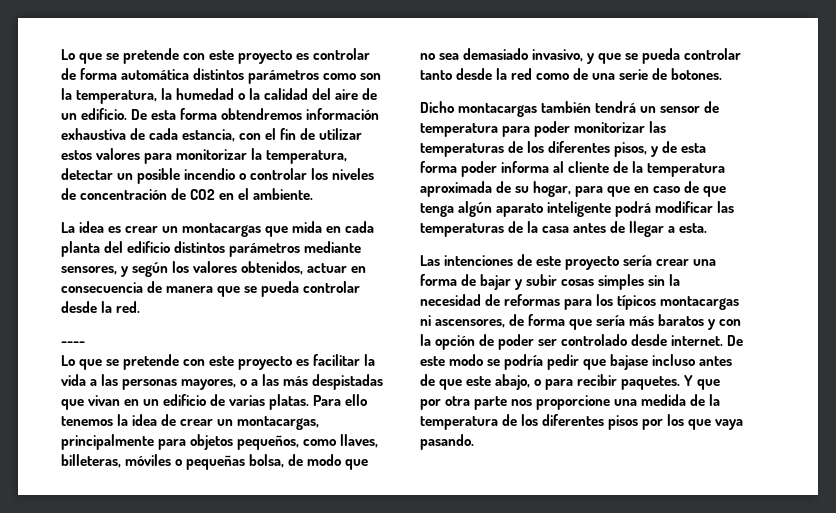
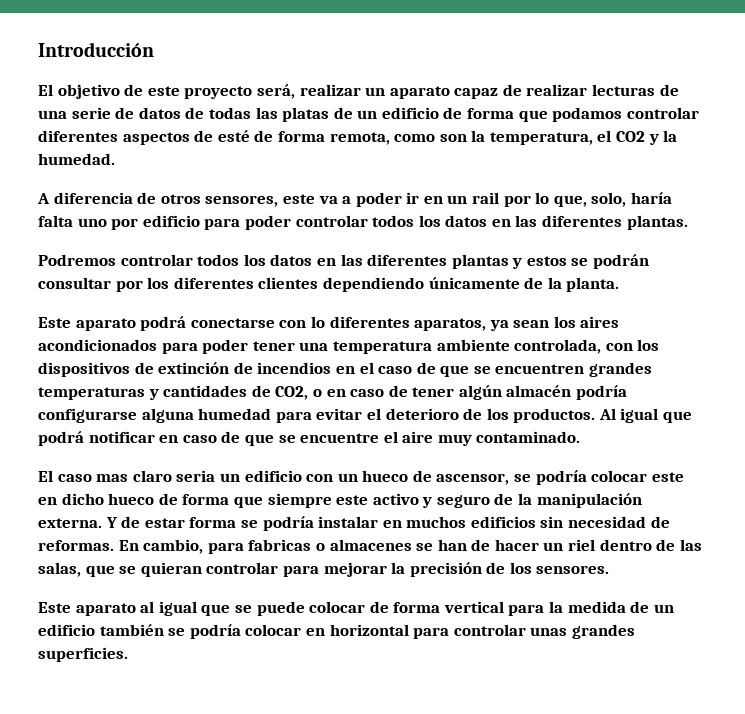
[61,48,371,64] [61,68,382,84] [61,88,378,104] [61,108,380,120] [61,128,363,142] [61,148,348,164] [61,168,375,184] [61,188,314,200] [61,221,375,237] [61,241,362,257] [61,261,367,277] [61,281,361,297] [61,301,141,313] [61,341,85,346] [61,354,376,370] [61,374,384,390] [61,394,368,410] [61,414,320,430] [61,434,379,450] [61,454,369,470] [420,48,742,64] [420,68,723,80] [420,101,720,117] [420,121,667,137] [420,141,707,157] [420,161,726,177] [420,181,727,197] [420,201,735,217] [420,221,708,237] [420,254,717,270] [420,274,681,290] [420,294,740,310] [420,314,742,330] [420,334,744,350] [420,354,733,370] [420,374,721,390] [420,394,721,410] [420,414,744,430] [420,434,474,450] Lo que se pretende con este proyecto es controlar de forma automática distintos parámetros como son la temperatura, la humedad o la calidad del aire de un edificio. De esta forma obtendremos información exhaustiva de cada estancia, con el fin de utilizar estos valores para monitorizar la temperatura, detectar un posible incendio o controlar los niveles de concentración de CO2 en el ambiente. // La idea es crear un montacargas que mida en cada planta del edificio distintos parámetros mediante sensores, y según los valores obtenidos, actuar en consecuencia de manera que se pueda controlar desde la red. // ---- // Lo que se pretende con este proyecto es facilitar la vida a las personas mayores, o a las más despistadas que vivan en un edificio de varias platas. Para ello tenemos la idea de crear un montacargas, principalmente para objetos pequeños, como llaves, billeteras, móviles o pequeñas bolsa, de modo que no sea demasiado invasivo, y que se pueda controlar tanto desde la red como de una serie de botones. // Dicho montacargas también tendrá un sensor de temperatura para poder monitorizar las temperaturas de los diferentes pisos, y de esta forma poder informa al cliente de la temperatura aproximada de su hogar, para que en caso de que tenga algún aparato inteligente podrá modificar las temperaturas de la casa antes de llegar a esta. // Las intenciones de este proyecto sería crear una forma de bajar y subir cosas simples sin la necesidad de reformas para los típicos montacargas ni ascensores, de forma que sería más baratos y con la opción de poder ser controlado desde internet. De este modo se podría pedir que bajase incluso antes de que este abajo, o para recibir paquetes. Y que por otra parte nos proporcione una medida de la temperatura de los diferentes pisos por los que vaya pasando. -> [38,42,154,57] [38,84,679,99] [38,107,699,122] [38,130,678,145] [38,153,115,165] [37,192,673,207] [38,215,688,230] [38,254,650,269] [38,277,620,292] [38,316,620,331] [38,339,660,354] [38,362,653,377] [38,385,628,400] [38,408,693,423] [38,431,581,446] [38,470,684,485] [38,493,642,508] [38,516,670,531] [38,539,702,554] [38,562,610,577] [38,601,674,616] [38,624,635,639] [38,647,128,662] Introducción // El objetivo de este proyecto será, realizar un aparato capaz de realizar lecturas de una serie de datos de todas las platas de un edificio de forma que podamos controlar diferentes aspectos de esté de forma remota, como son la temperatura, el CO2 y la humedad. // A diferencia de otros sensores, este va a poder ir en un rail por lo que, solo, haría falta uno por edificio para poder controlar todos los datos en las diferentes plantas. // Podremos controlar todos los datos en las diferentes plantas y estos se podrán consultar por los diferentes clientes dependiendo únicamente de la planta. // Este aparato podrá conectarse con lo diferentes aparatos, ya sean los aires acondicionados para poder tener una temperatura ambiente controlada, con los dispositivos de extinción de incendios en el caso de que se encuentren grandes temperaturas y cantidades de CO2, o en caso de tener algún almacén podría configurarse alguna humedad para evitar el deterioro de los productos. Al igual que podrá notificar en caso de que se encuentre el aire muy contaminado. // El caso mas claro seria un edificio con un hueco de ascensor, se podría colocar este en dicho hueco de forma que siempre este activo y seguro de la manipulación externa. Y de estar forma se podría instalar en muchos edificios sin necesidad de reformas. En cambio, para fabricas o almacenes se han de hacer un riel dentro de las salas, que se quieran controlar para mejorar la precisión de los sensores. // Este aparato al igual que se puede colocar de forma vertical para la medida de un edificio también se podría colocar en horizontal para controlar unas grandes superficies.

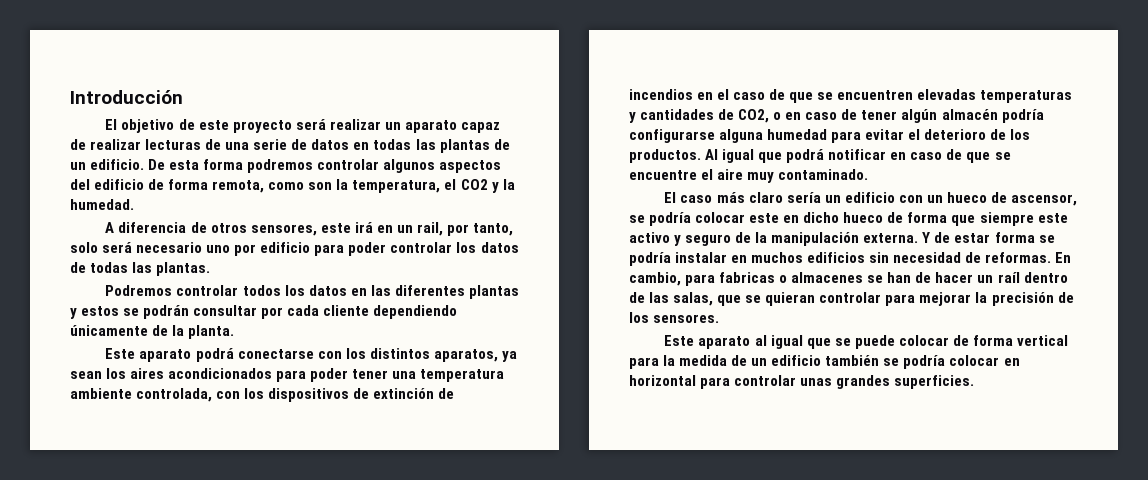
[256,84,295,99] será, -> [295,119,326,130] será
[185,107,699,122] [38,130,250,145] de todas las platas de un edificio de forma que podamos controlar diferentes aspectos de esté -> [353,139,510,153] [70,159,502,173] [70,179,145,190] en todas las plantas de un edificio. De esta forma podremos controlar algunos aspectos del edificio
[318,192,673,207] [38,215,73,227] va a poder ir en un rail por lo que, solo, haría falta -> [354,222,513,236] [70,242,203,253] irá en un rail, por tanto, solo será necesario
[372,215,623,227] todos los datos en las diferentes -> [456,242,519,253] [70,262,153,273] los datos de todas las
[147,277,319,289] los diferentes clientes -> [287,305,370,316] cada cliente
[310,316,410,328] lo diferentes -> [345,348,430,359] los distintos
[589,362,653,377] grandes -> [917,89,977,100] elevadas
[96,470,216,482] mas claro seria -> [716,192,821,203] más claro sería
[568,539,596,551] riel -> [997,272,1020,283] raíl

